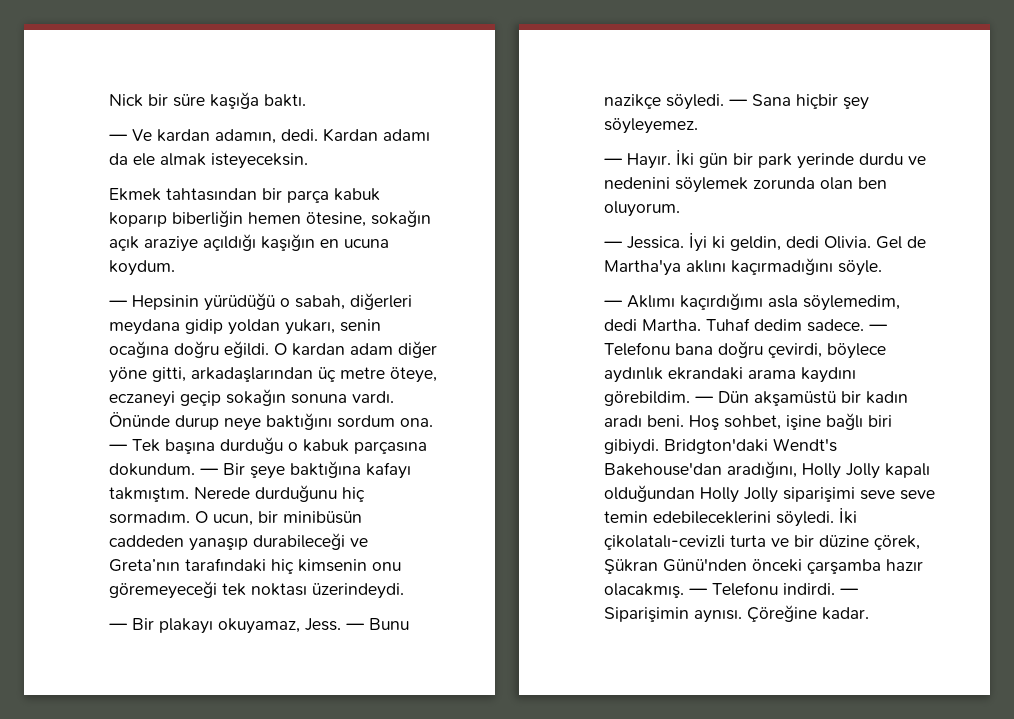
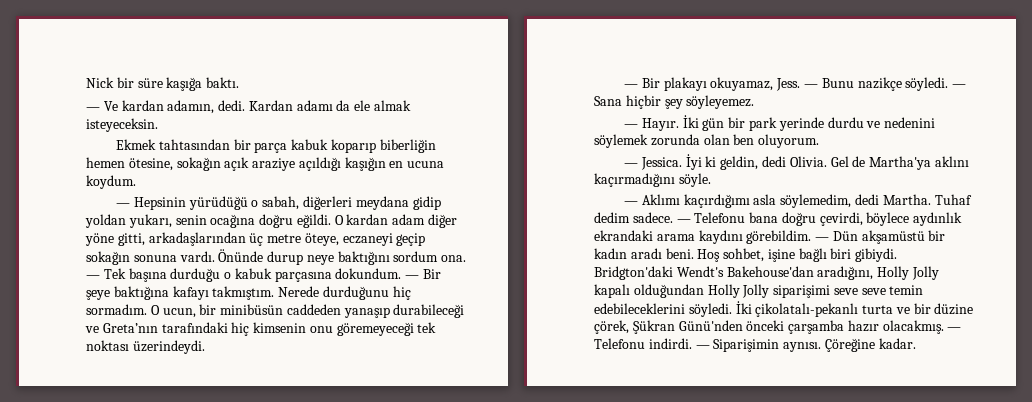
[604,535,725,550] çikolatalı-cevizli -> [755,303,859,317] çikolatalı-pekanlı

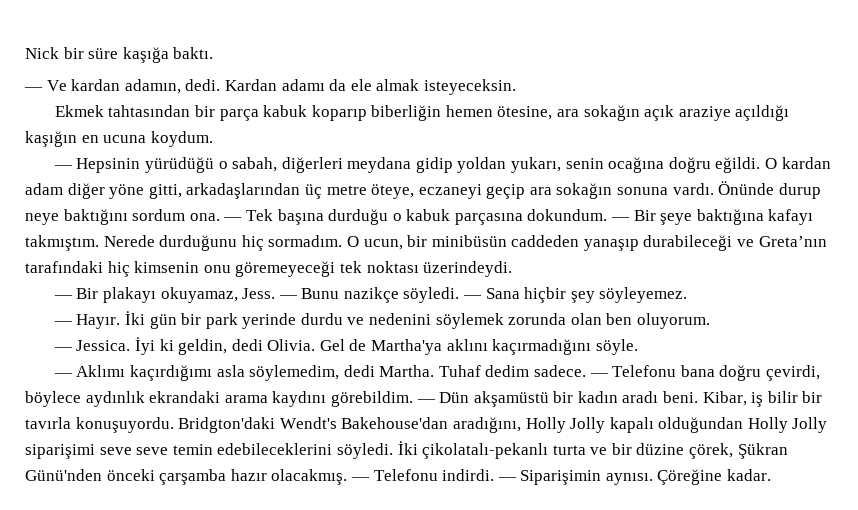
(173, 164) none -> [557,109,580,117] ara
(426, 239) none -> [529,187,552,195] ara
[697,248,898,262] Hoş sohbet, işine bağlı biri gibiydi. -> [702,391,823,407] [25,417,174,433] Kibar, iş bilir bir tavırla konuşuyordu.

